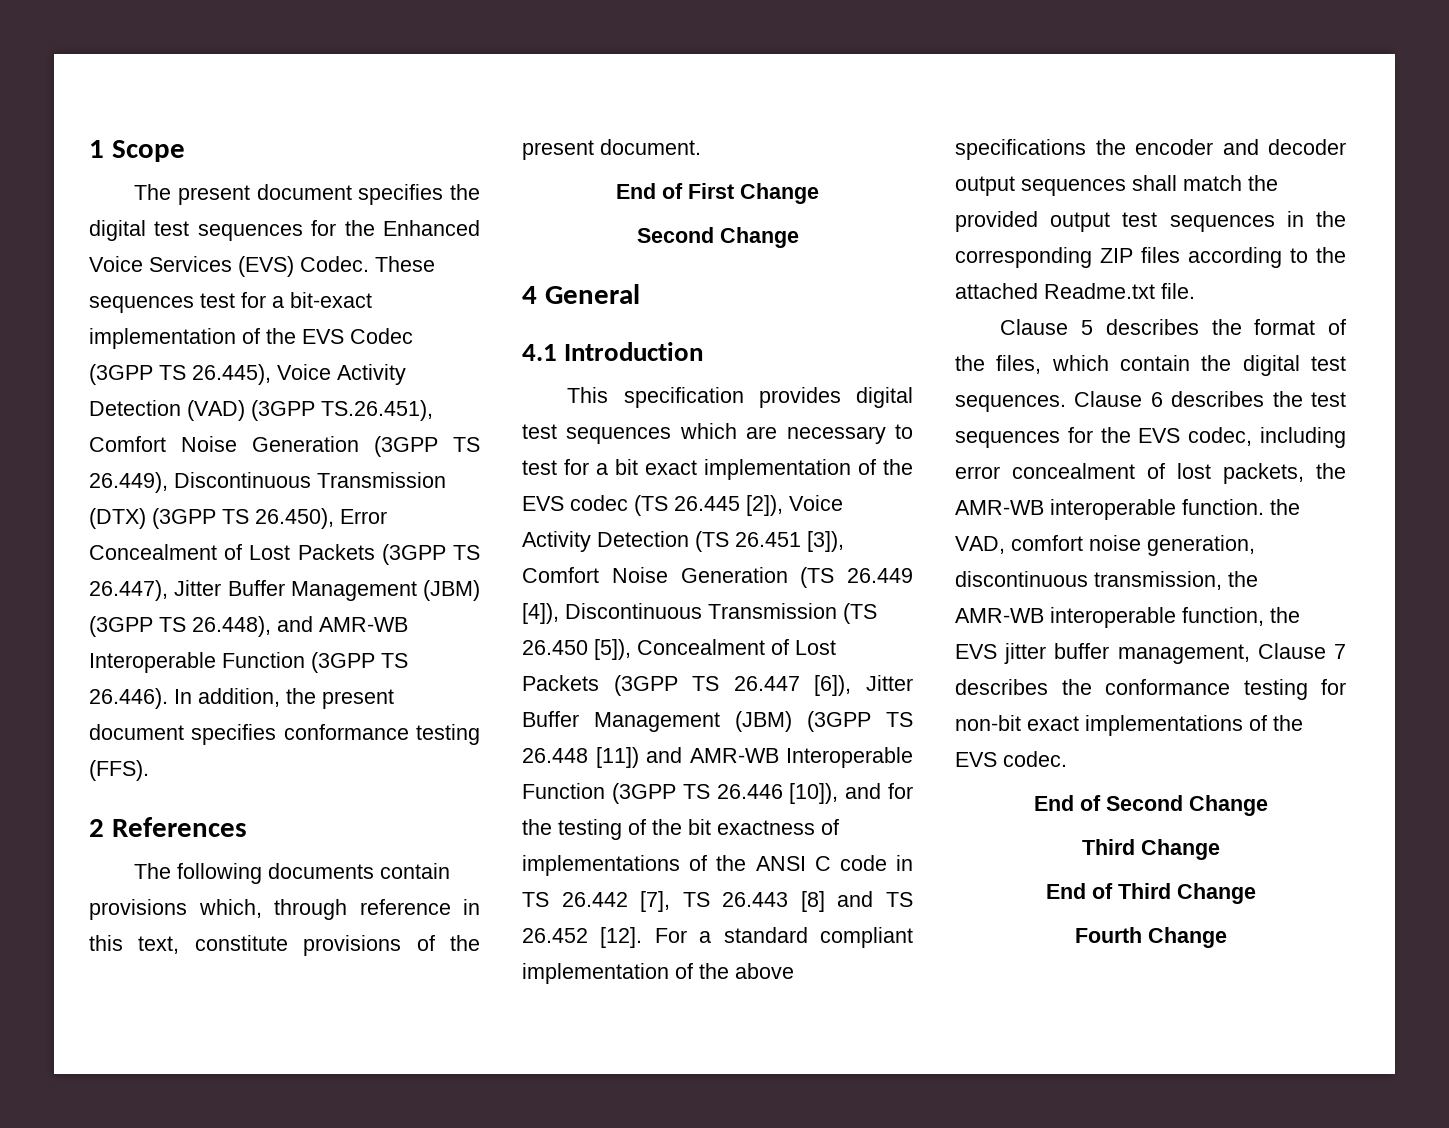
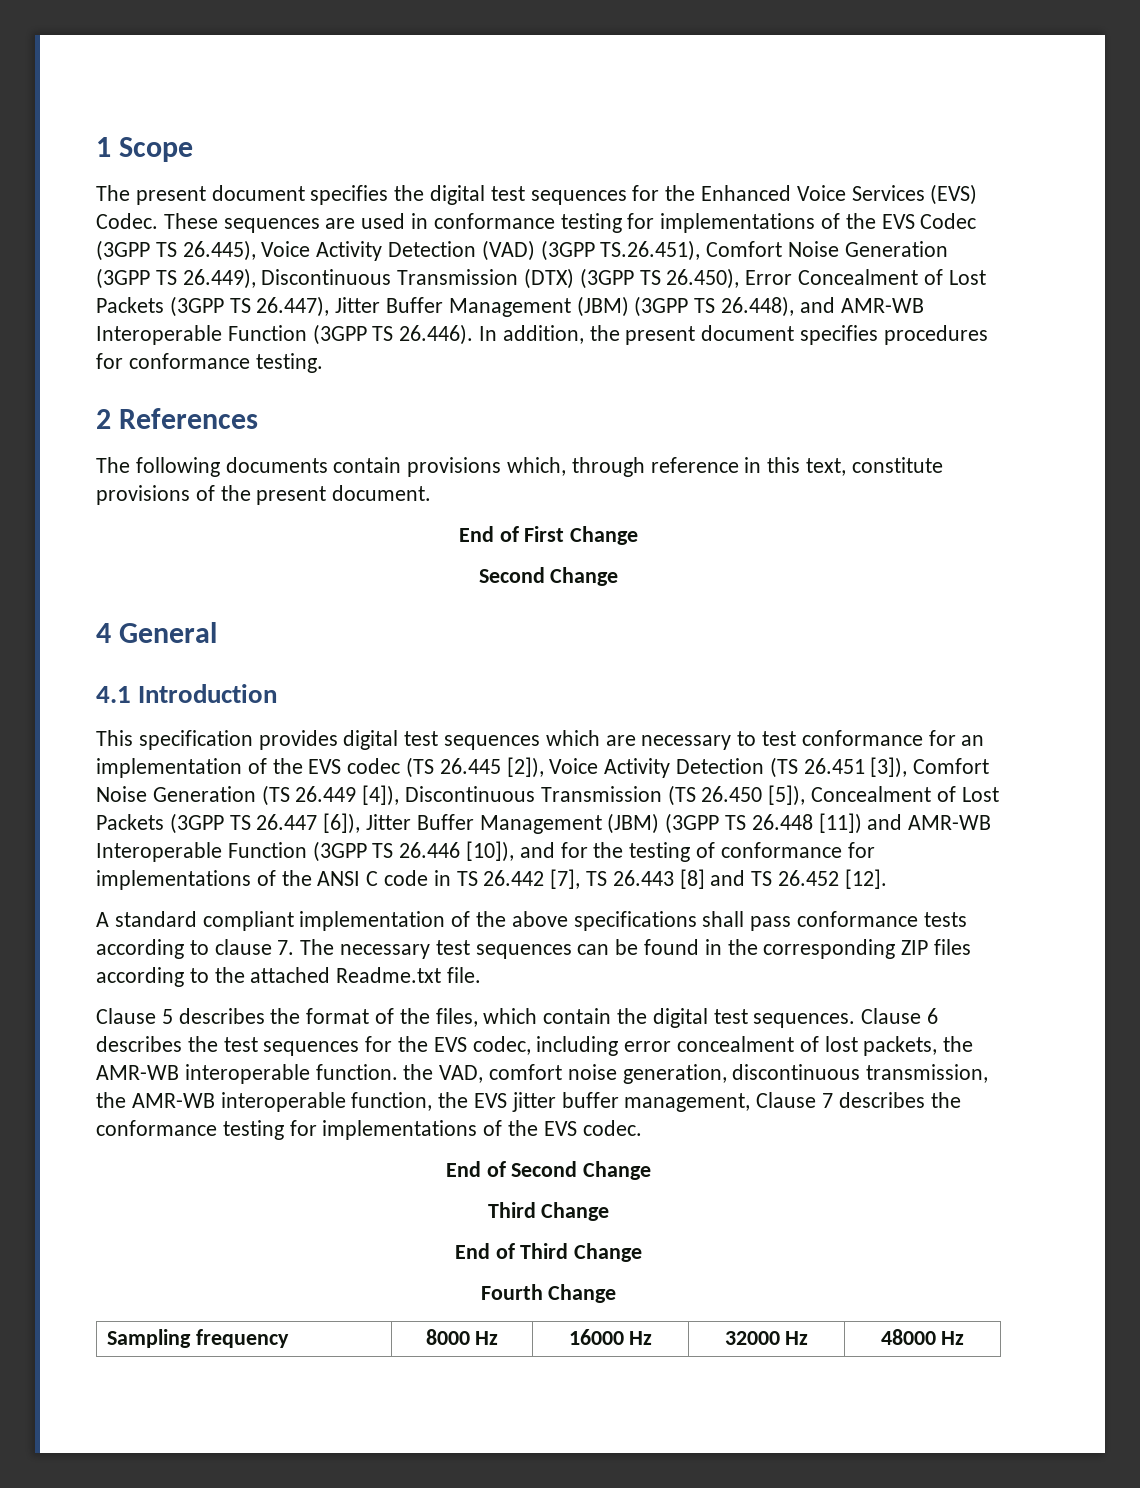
[200,292,372,308] [89,328,236,349] test for a bit-exact implementation -> [325,213,816,233] are used in conformance testing for implementations
[283,724,480,745] [89,760,149,781] conformance testing (FFS). -> [883,325,988,345] [96,353,323,373] procedures for conformance testing.
[564,459,697,475] for a bit exact -> [801,730,985,746] conformance for an
[652,819,839,835] the bit exactness of -> [720,842,875,858] conformance for
[654,928,712,943] For a -> [96,912,109,927] // A
[1095,139,1346,155] [955,175,1278,196] [955,211,1275,232] the encoder and decoder output sequences shall match the provided output test sequences -> [702,911,967,931] [96,939,700,959] shall pass conformance tests according to clause 7. The necessary test sequences can be found
[955,715,1079,731] non-bit exact -> (317, 1128) none
(1227, 937) none -> [106,1329,289,1348] [425,1329,499,1345] [568,1329,653,1345] [724,1331,809,1345] [880,1329,965,1345] // Sampling frequency | 8000 Hz | 16000 Hz | 32000 Hz | 48000 Hz

